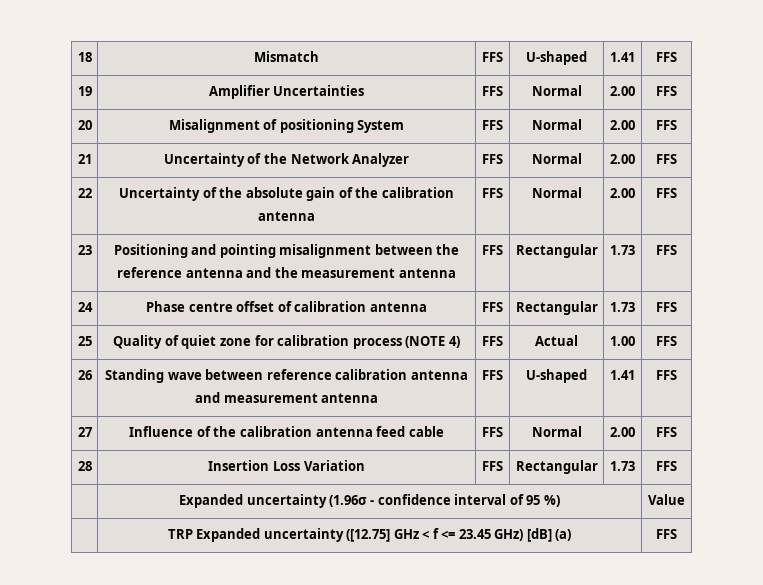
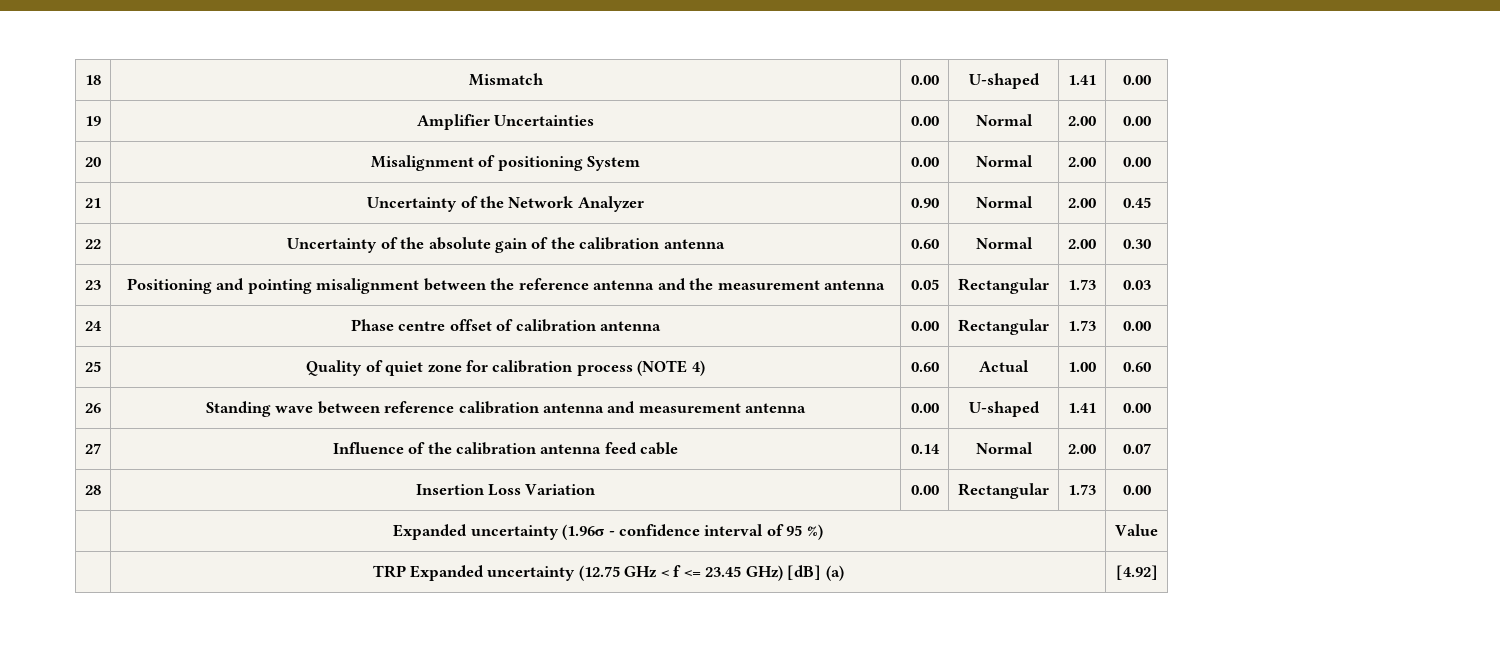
[482,52,503,62] [526,51,587,65] [610,52,635,62] [656,52,677,62] FFS | U-shaped | 1.41 | FFS -> [910,75,939,85] [968,73,1040,89] [1068,75,1096,85] [1122,75,1151,85] 0.00 | U-shaped | 1.41 | 0.00
[482,86,503,96] [531,85,582,96] [610,86,635,96] [656,86,677,96] FFS | Normal | 2.00 | FFS -> [910,116,939,126] [975,114,1033,126] [1068,116,1096,126] [1122,116,1151,126] 0.00 | Normal | 2.00 | 0.00
[482,120,503,130] [531,119,582,130] [610,120,635,130] [656,120,677,130] FFS | Normal | 2.00 | FFS -> [910,157,939,167] [975,155,1033,167] [1068,157,1096,167] [1122,157,1151,167] 0.00 | Normal | 2.00 | 0.00
[482,154,503,164] [531,153,582,164] [610,154,635,164] [656,154,677,164] FFS | Normal | 2.00 | FFS -> [910,198,939,208] [975,196,1033,208] [1068,198,1096,208] [1122,197,1151,208] 0.90 | Normal | 2.00 | 0.45
[482,188,503,198] [531,187,582,198] [610,188,635,198] [656,188,677,198] FFS | Normal | 2.00 | FFS -> [910,239,939,249] [975,237,1033,249] [1068,239,1096,249] [1122,239,1151,249] 0.60 | Normal | 2.00 | 0.30
[482,245,503,255] [515,244,598,258] [610,245,635,255] [656,245,677,255] FFS | Rectangular | 1.73 | FFS -> [910,279,939,290] [958,278,1049,294] [1068,279,1096,290] [1122,280,1151,290] 0.05 | Rectangular | 1.73 | 0.03
[482,302,503,312] [515,301,598,315] [610,302,635,312] [656,302,677,312] FFS | Rectangular | 1.73 | FFS -> [910,321,939,331] [958,319,1049,335] [1068,320,1096,331] [1122,321,1151,331] 0.00 | Rectangular | 1.73 | 0.00
[482,336,503,346] FFS -> [910,362,939,372] 0.60
[656,336,677,346] FFS -> [1122,362,1151,372] 0.60
[482,370,503,380] [526,369,587,383] [610,370,635,380] [656,370,677,380] FFS | U-shaped | 1.41 | FFS -> [910,403,939,413] [968,401,1040,417] [1068,403,1096,413] [1122,403,1151,413] 0.00 | U-shaped | 1.41 | 0.00
[482,427,503,437] [531,426,582,437] [610,427,635,437] [656,427,677,437] FFS | Normal | 2.00 | FFS -> [910,444,940,454] [975,442,1033,454] [1068,444,1096,454] [1122,443,1151,454] 0.14 | Normal | 2.00 | 0.07
[482,461,503,471] [515,460,598,474] [610,461,635,471] [656,461,677,471] FFS | Rectangular | 1.73 | FFS -> [910,485,939,495] [958,483,1049,499] [1068,484,1096,495] [1122,485,1151,495] 0.00 | Rectangular | 1.73 | 0.00
[346,529,391,542] ([12.75] -> [578,565,620,581] (12.75
[656,529,677,539] FFS -> [1115,565,1158,580] [4.92]

